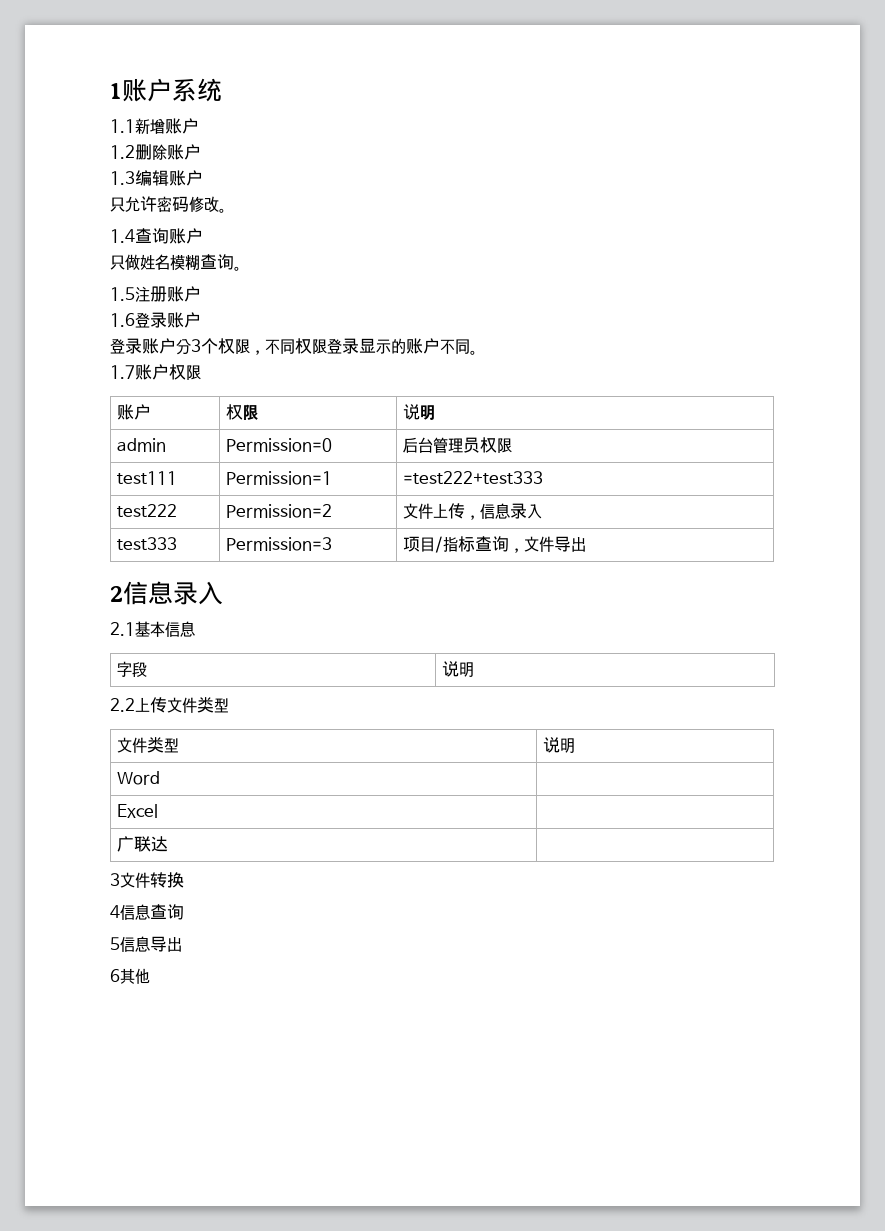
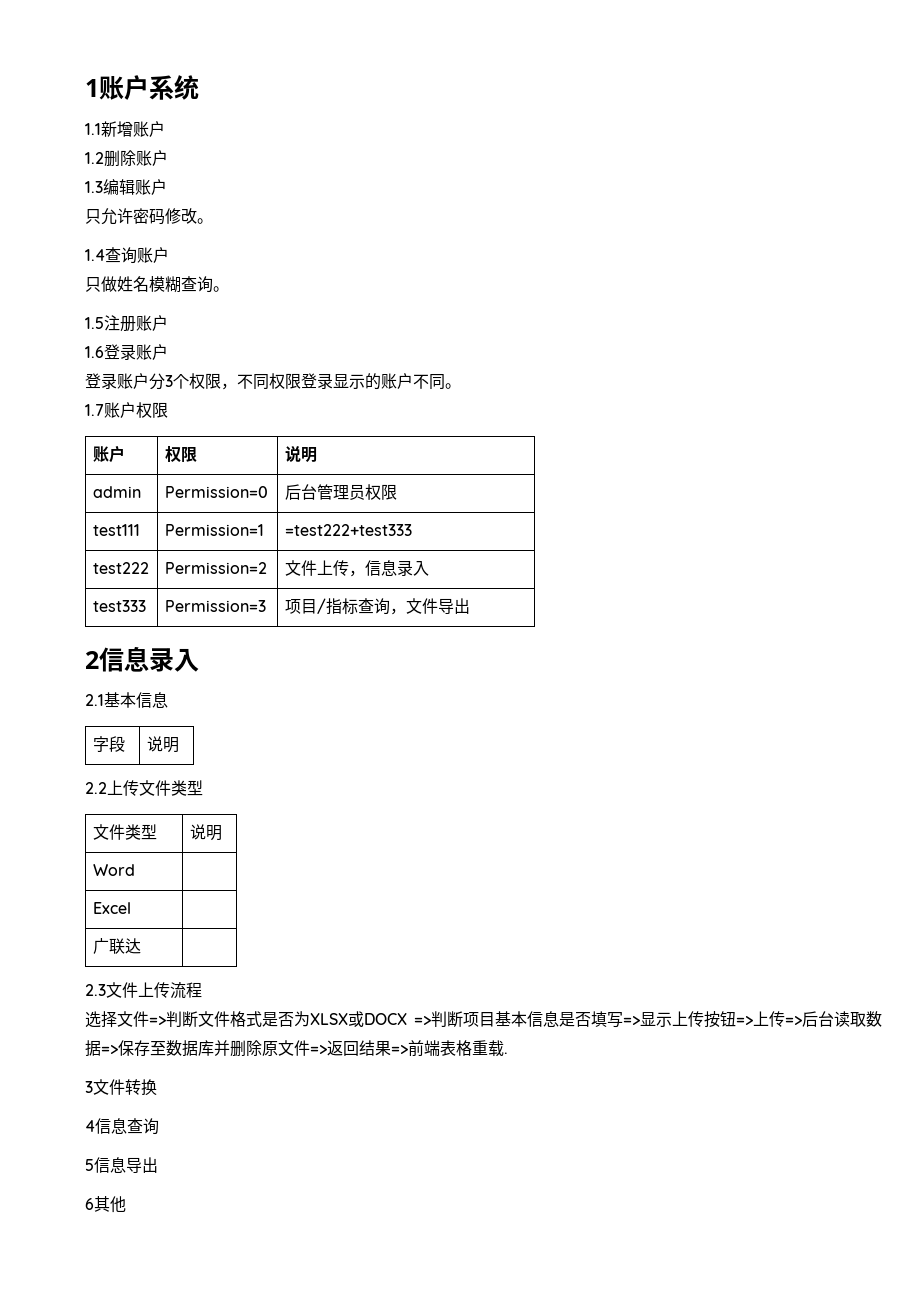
(168, 844) none -> [85,982,202,999] [85,1011,882,1028] [85,1040,508,1057] // 2.3文件上传流程 // 选择文件=>判断文件格式是否为XLSX或DOCX =>判断项目基本信息是否填写=>显示上传按钮=>上传=>后台读取数据=>保存至数据库并删除原文件=>返回结果=>前端表格重载.

